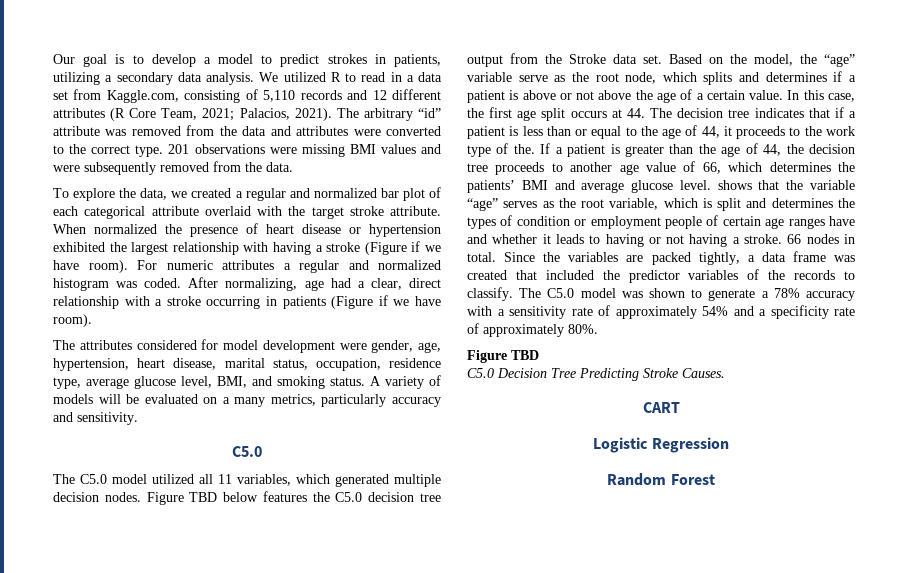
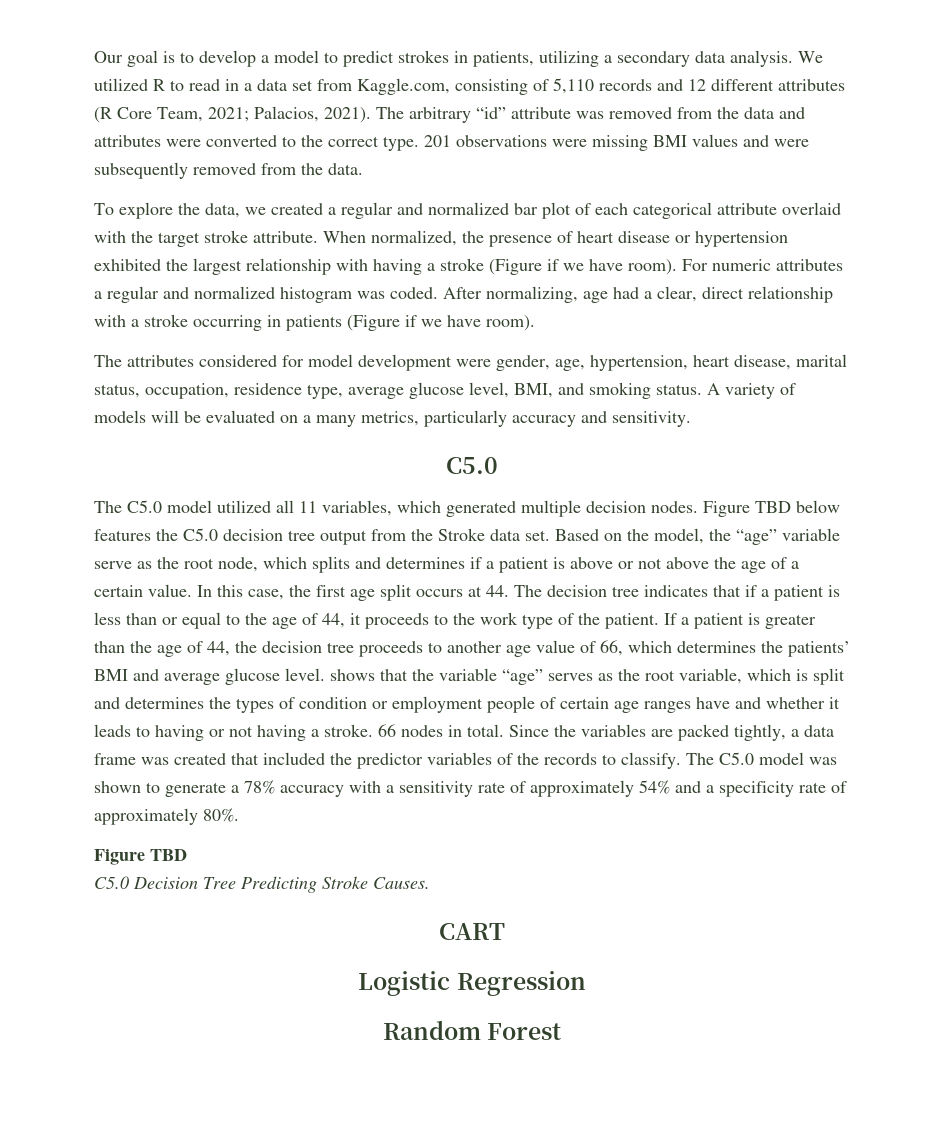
[94,224,157,234] normalized -> [371,230,457,246] normalized,
[513,144,535,154] the. -> [578,613,659,629] the patient.

